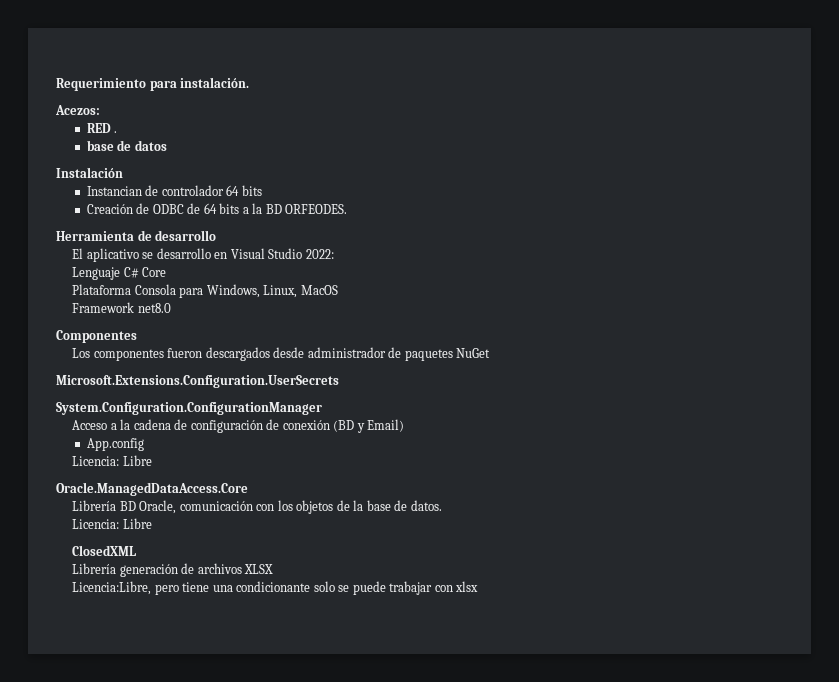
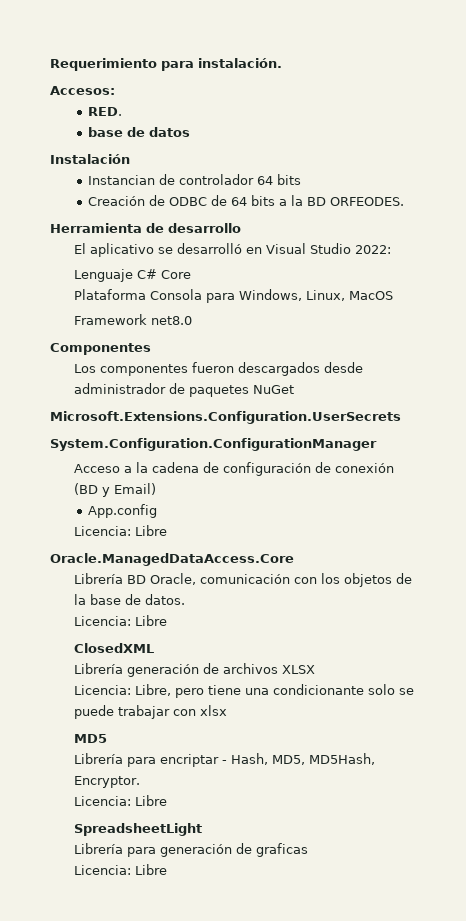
[55,105,100,115] [86,123,118,133] Acezos: // RED . -> [50,86,115,95] [88,107,123,116] Accesos: // RED.
[156,248,211,259] desarrollo -> [177,243,243,254] desarrolló
[72,581,152,595] Licencia:Libre, -> [74,684,172,696] Licencia: Libre,
(479, 586) none -> [74,734,108,743] [74,753,376,767] [74,776,141,788] [74,795,168,806] [74,823,203,836] [74,843,309,857] [74,864,168,875] // MD5 // Librería para encriptar - Hash, MD5, MD5Hash, Encryptor. // Licencia: Libre // SpreadsheetLight // Librería para generación de graficas // Licencia: Libre

